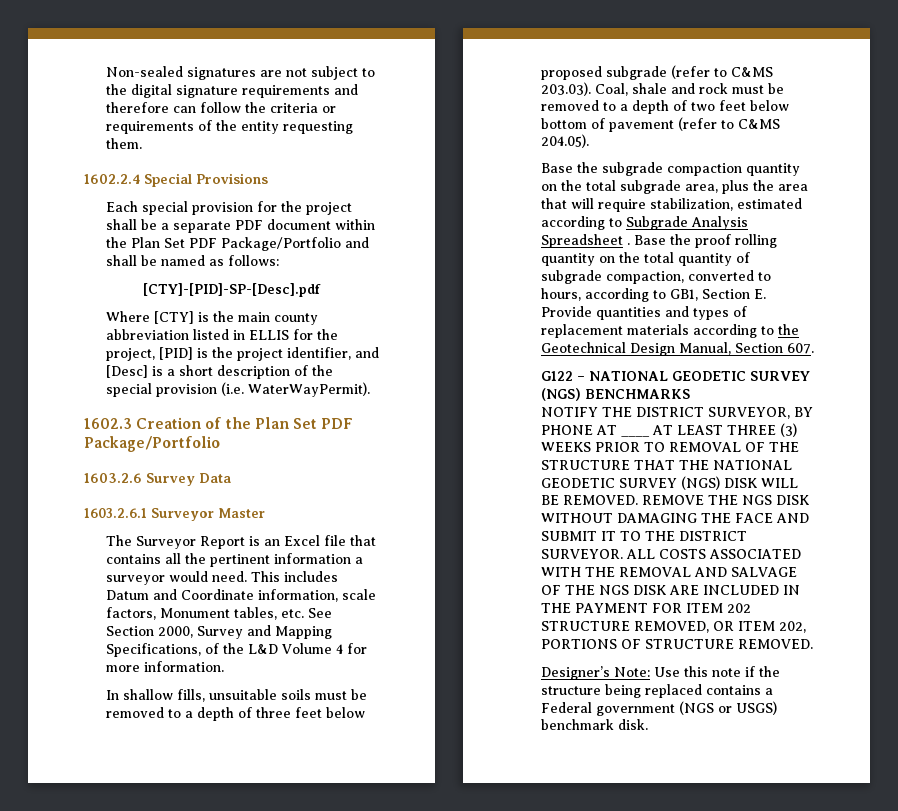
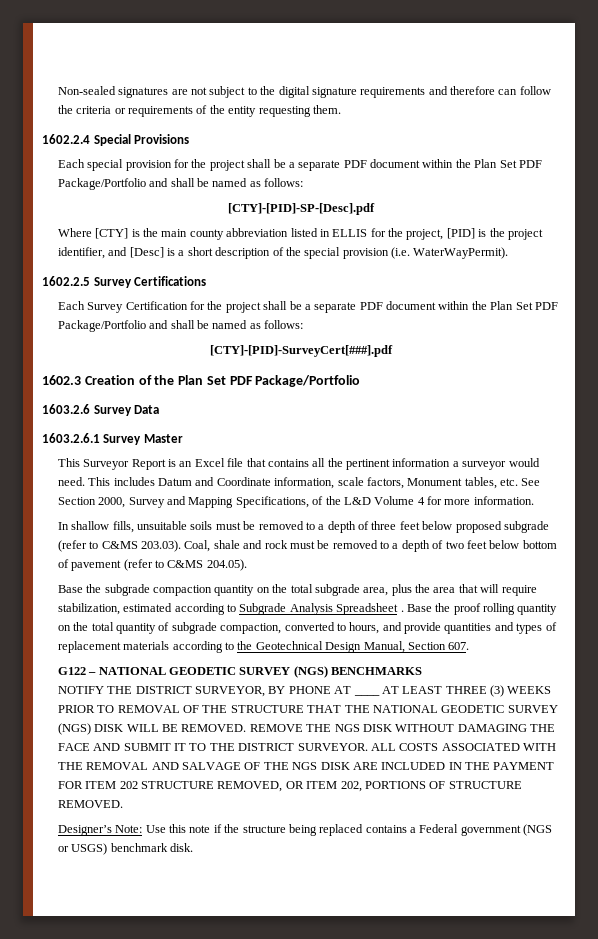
(370, 389) none -> [42,276,207,288] [57,301,558,313] [57,320,304,332] [209,345,393,357] // 1602.2.5 Survey Certifications // Each Survey Certification for the project shall be a separate PDF document within the Plan Set PDF Package/Portfolio and shall be named as follows: // [CTY]-[PID]-SurveyCert[###].pdf
[151,508,214,521] Surveyor -> [103,434,142,445] Survey
[105,535,132,546] The -> [57,458,80,467] This
[584,288,766,302] [540,306,592,317] according to GB1, Section E. Provide -> [382,622,442,634] and provide

